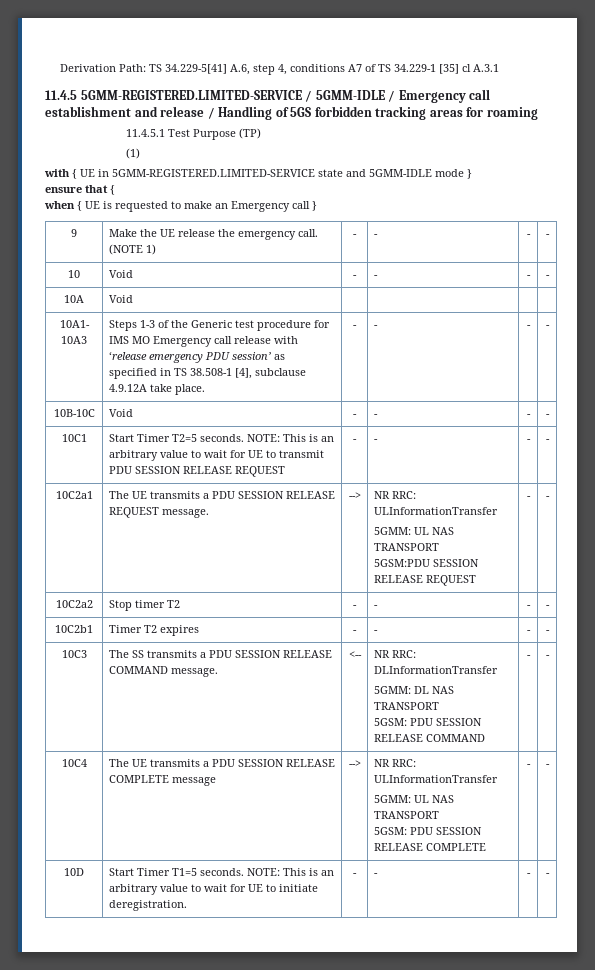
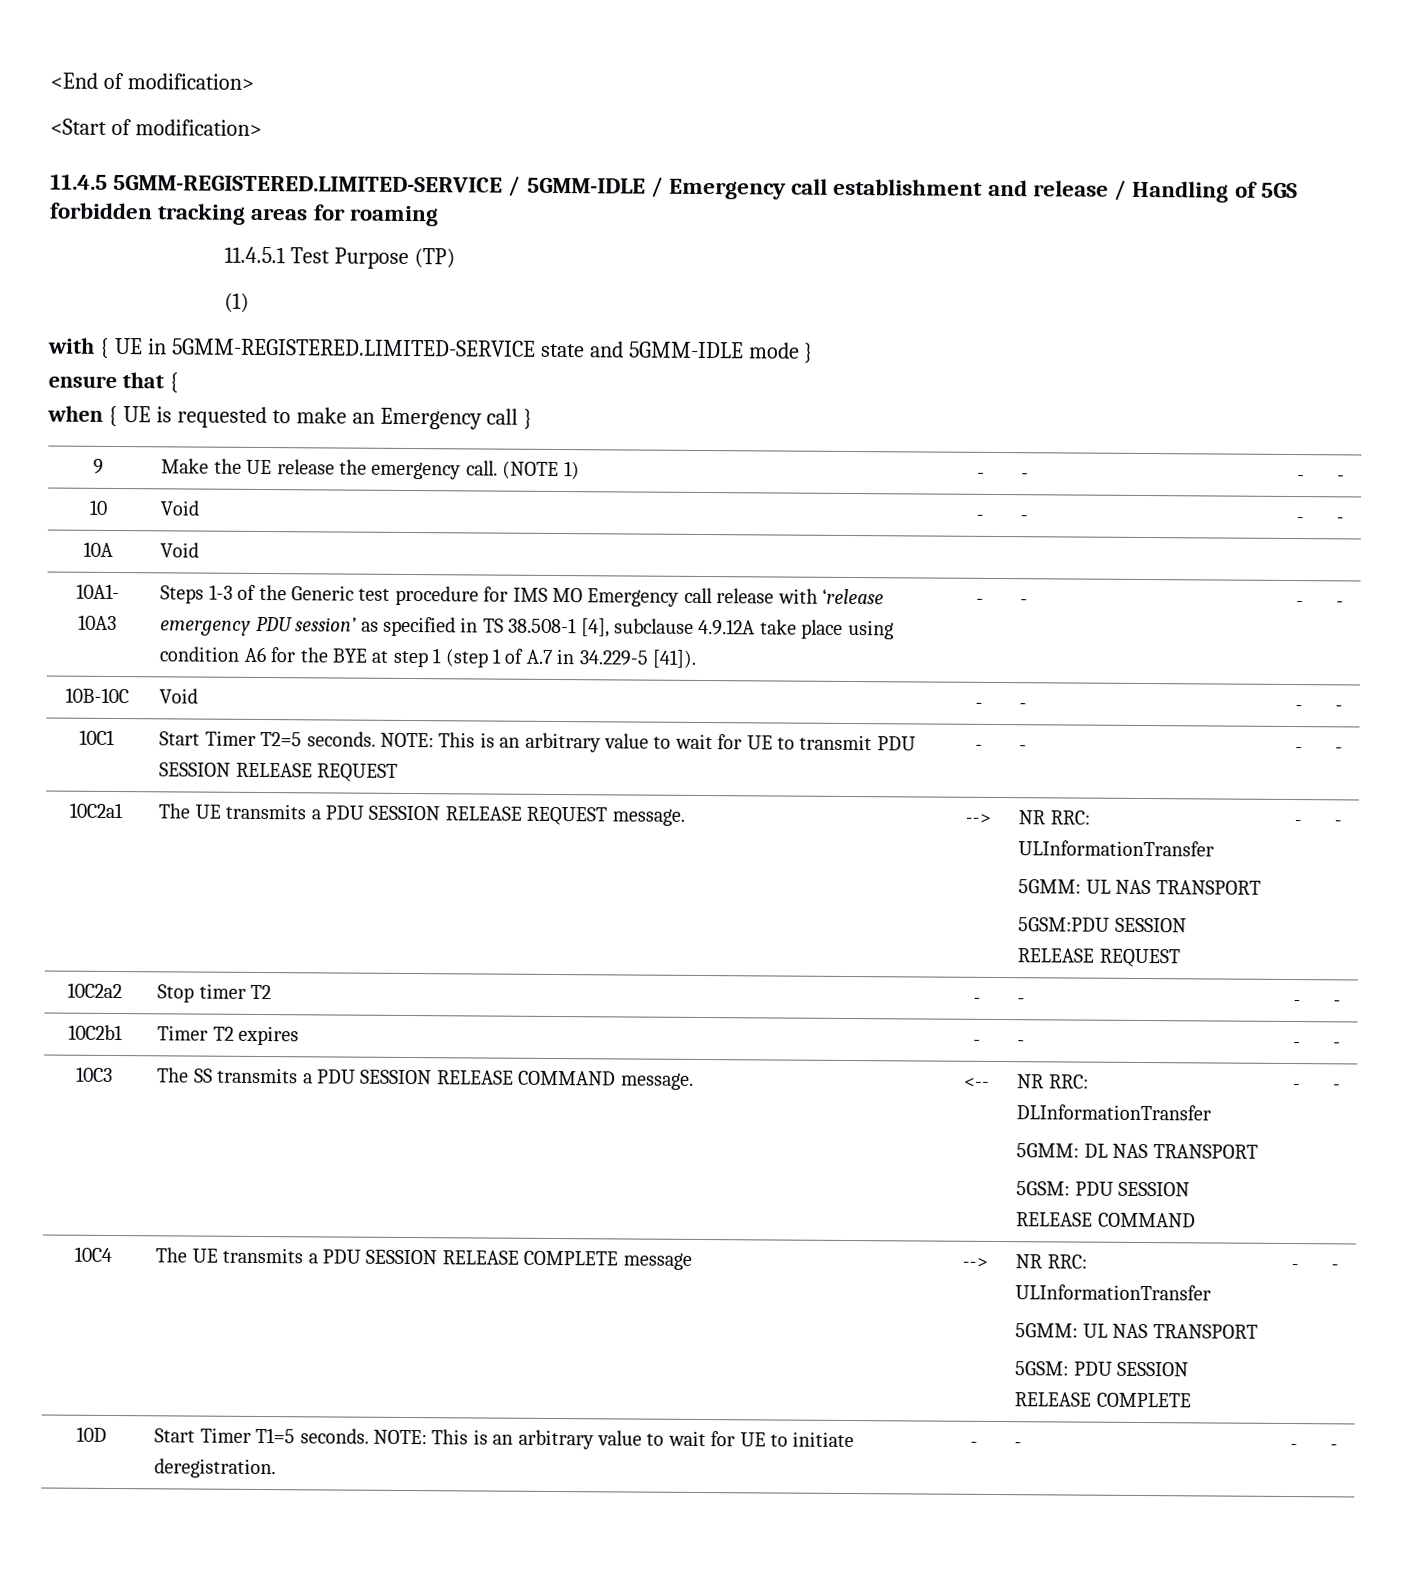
[60,64,500,75] Derivation Path: TS 34.229-5[41] A.6, step 4, conditions A7 of TS 34.229-1 [35] cl A.3.1 -> [50,72,254,90] [50,118,262,136] <End of modification> // <Start of modification>
[174,384,205,395] place. -> [801,619,894,640] [159,646,697,668] place using condition A6 for the BYE at step 1 (step 1 of A.7 in 34.229-5 [41]).

